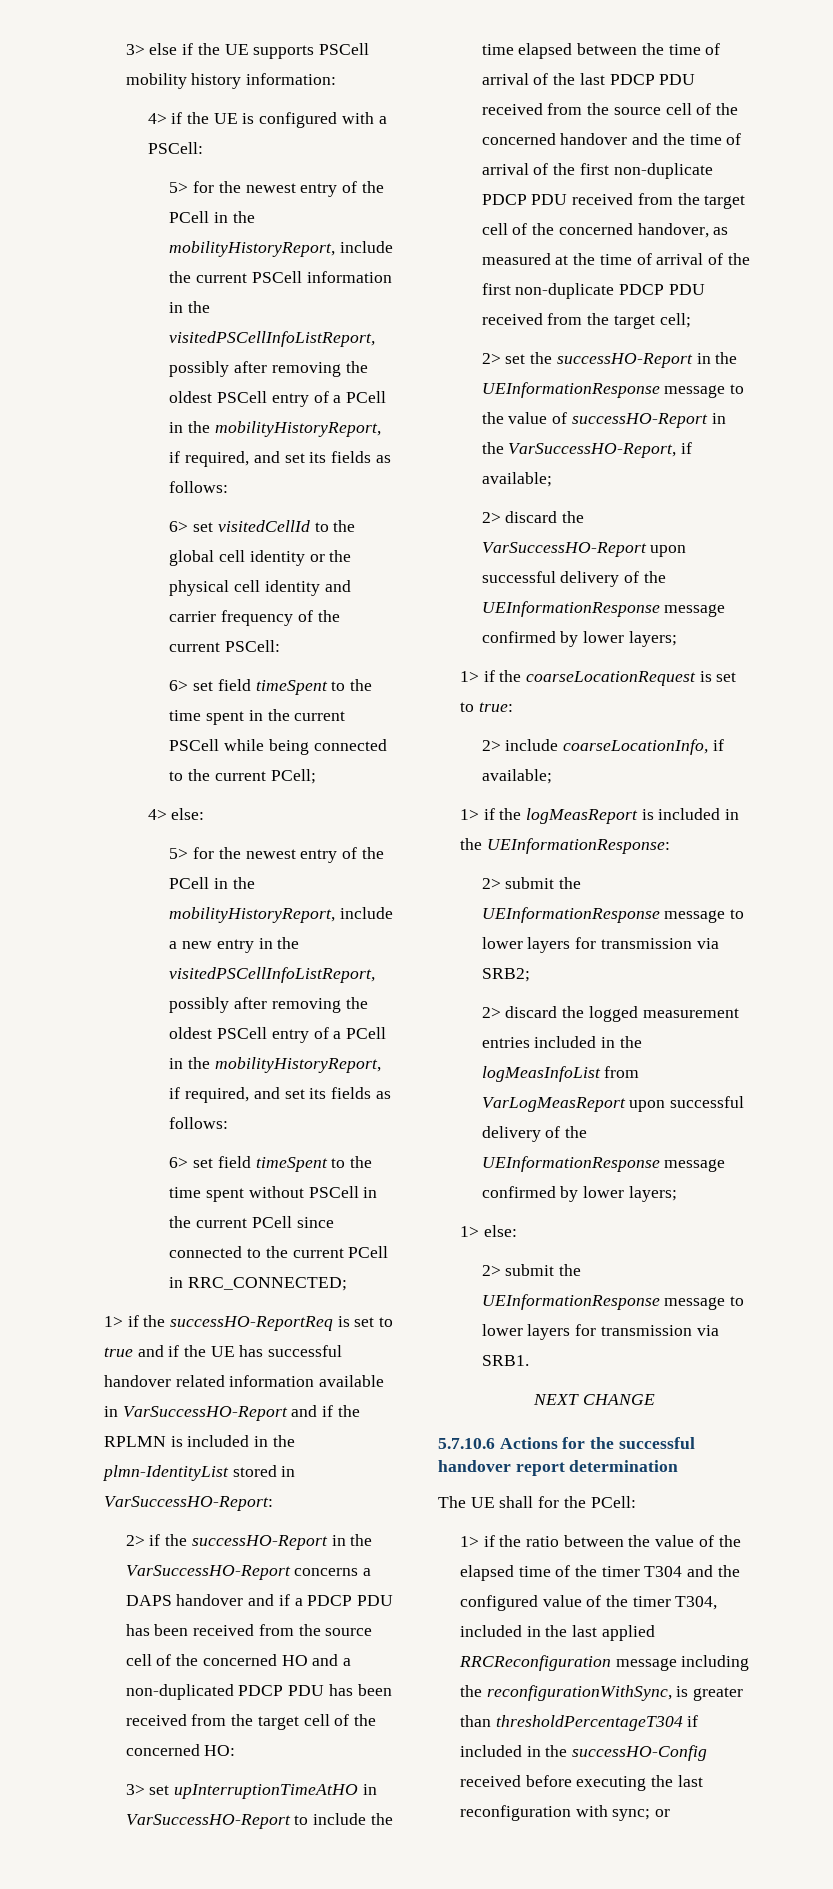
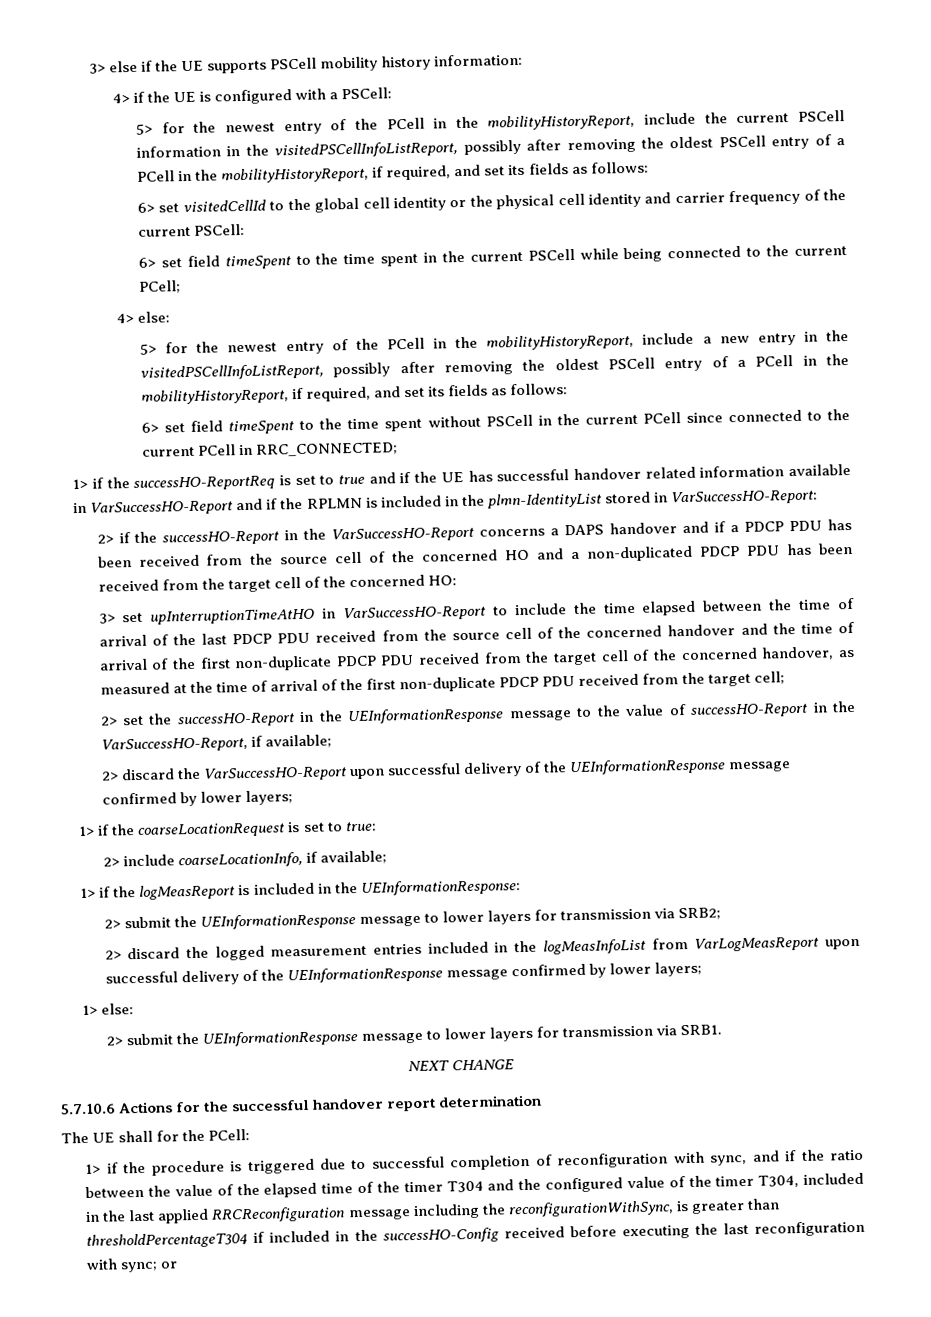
(522, 1541) none -> [151,1149,825,1176] procedure is triggered due to successful completion of reconfiguration with sync, and if the

